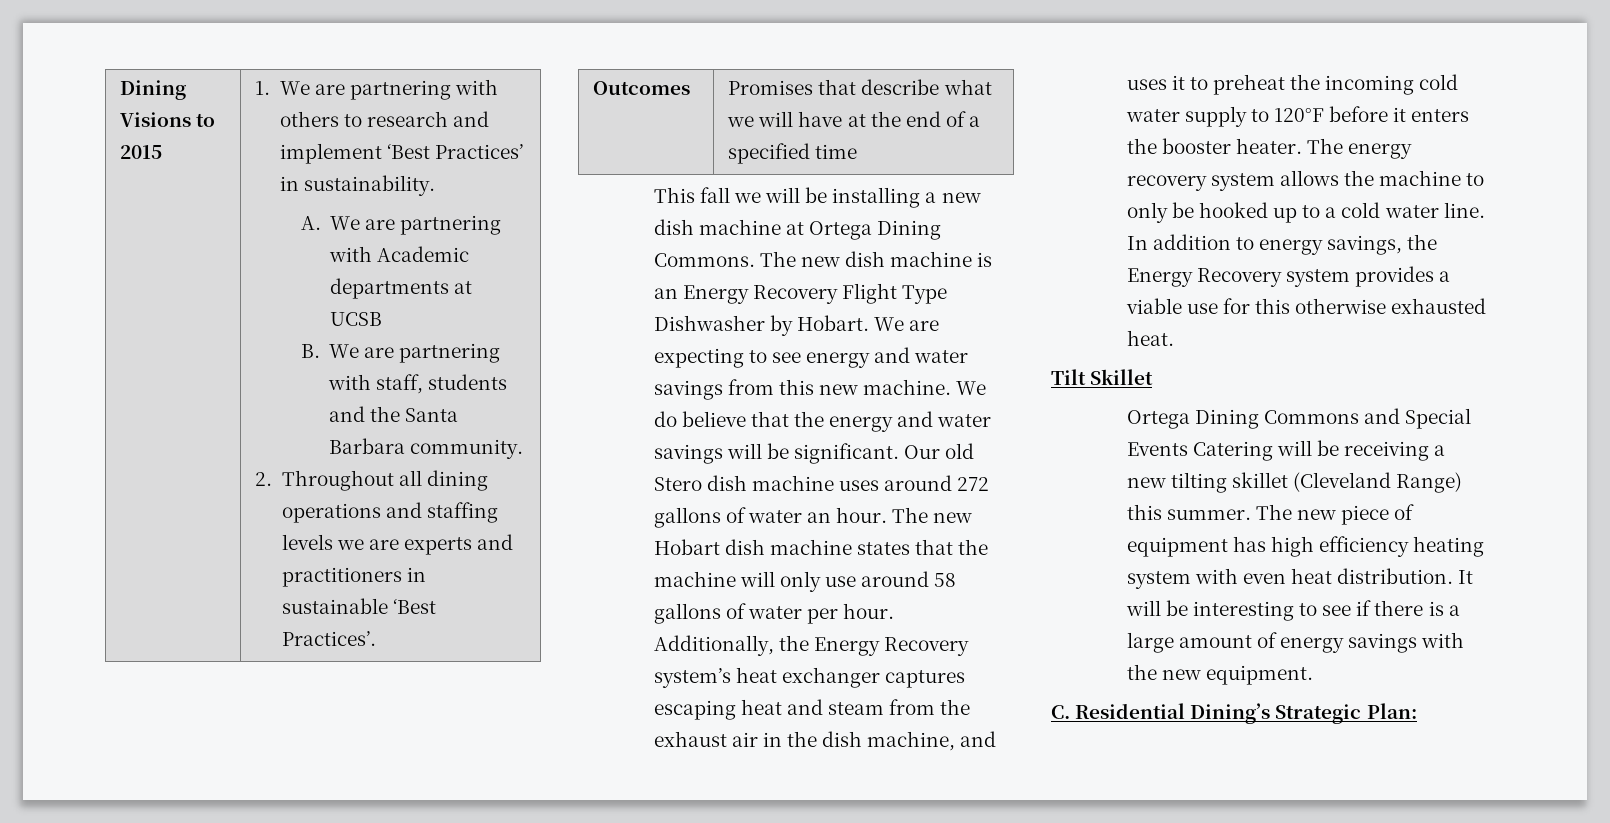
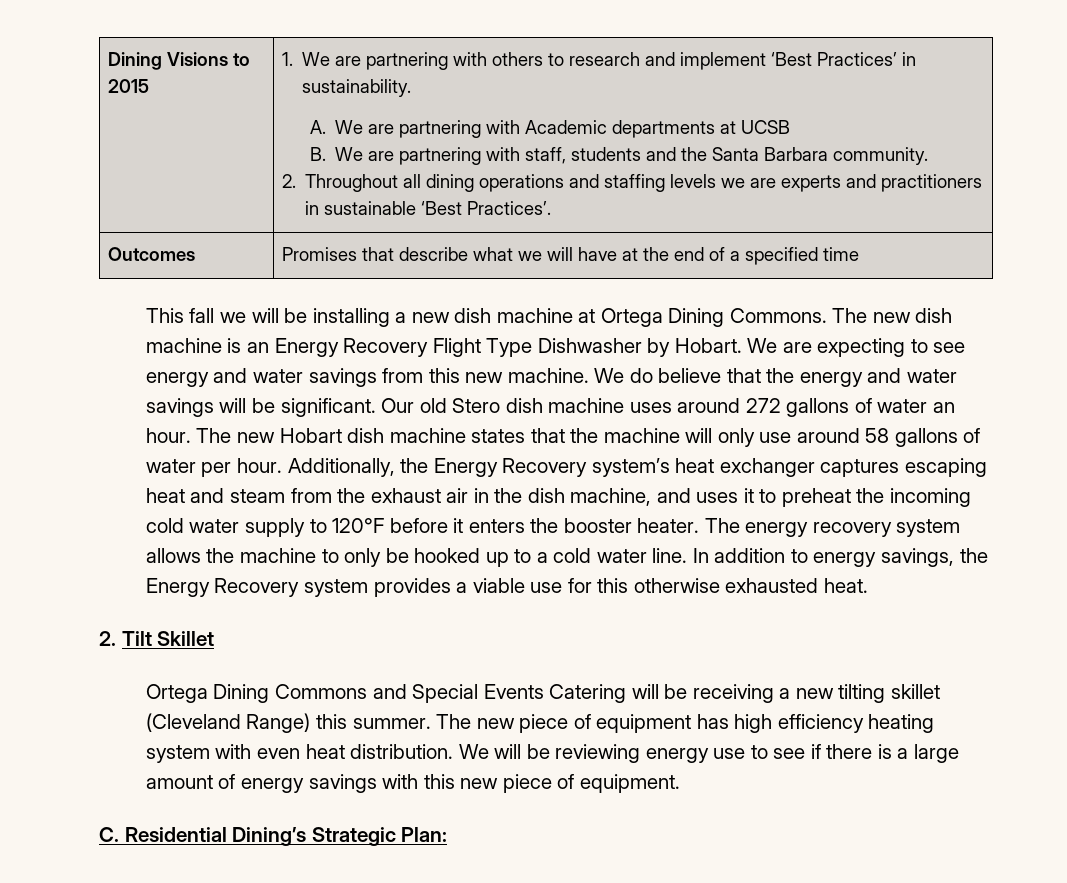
(1174, 338) none -> [99,631,116,646] 2.
[1458,570,1474,584] [1125,600,1294,621] It will be interesting -> [458,744,746,763] We will be reviewing energy use
[1126,664,1201,680] the new -> [423,774,575,793] this new piece of

